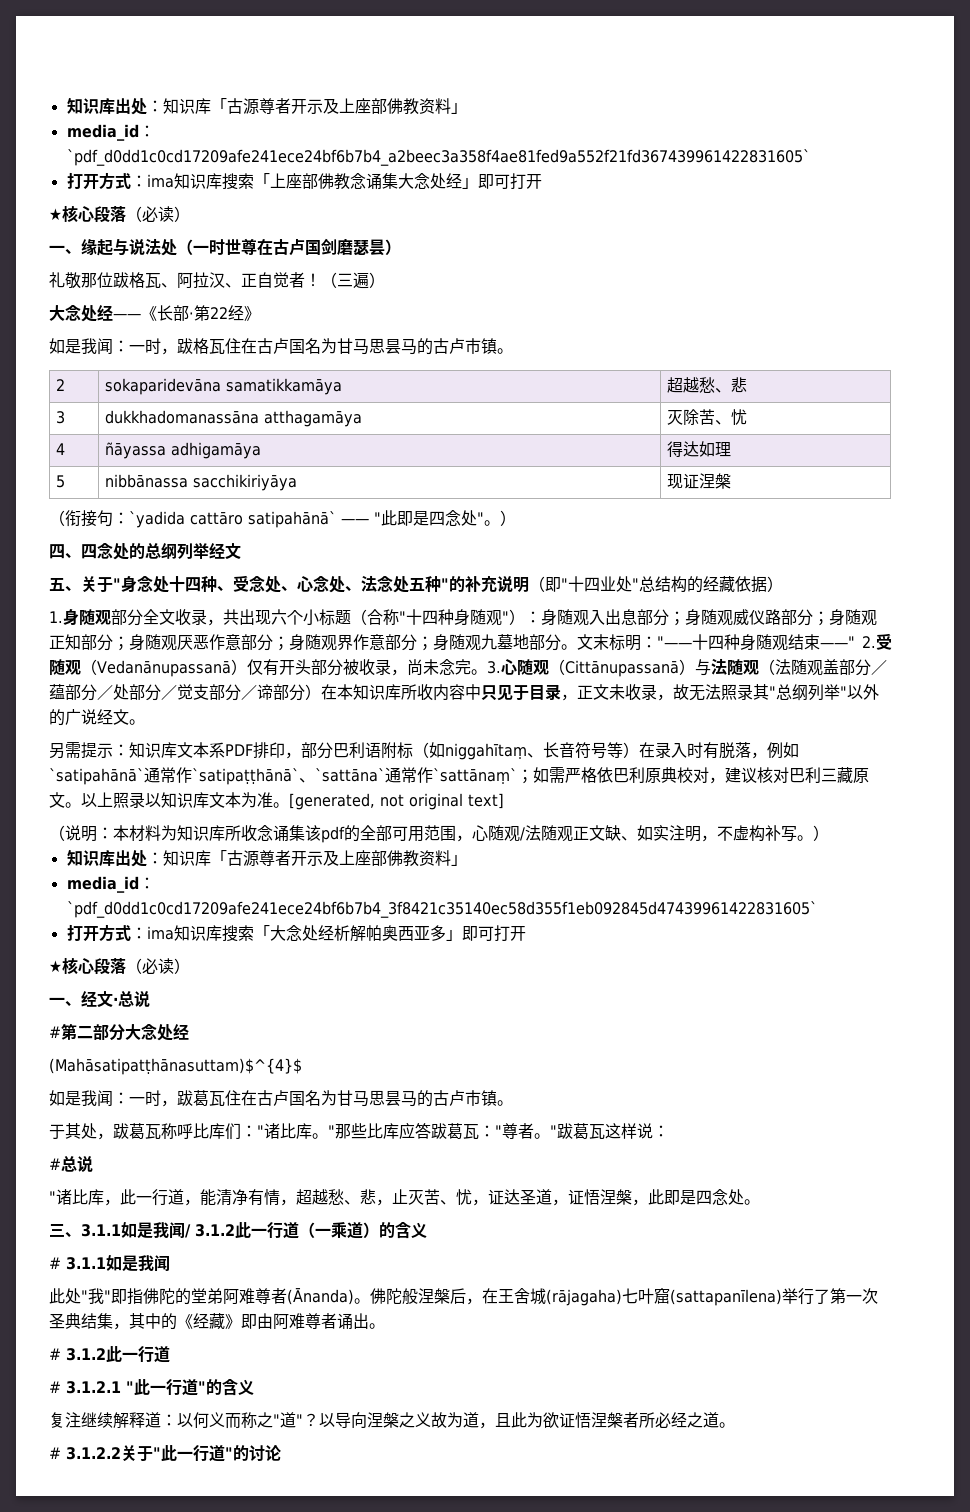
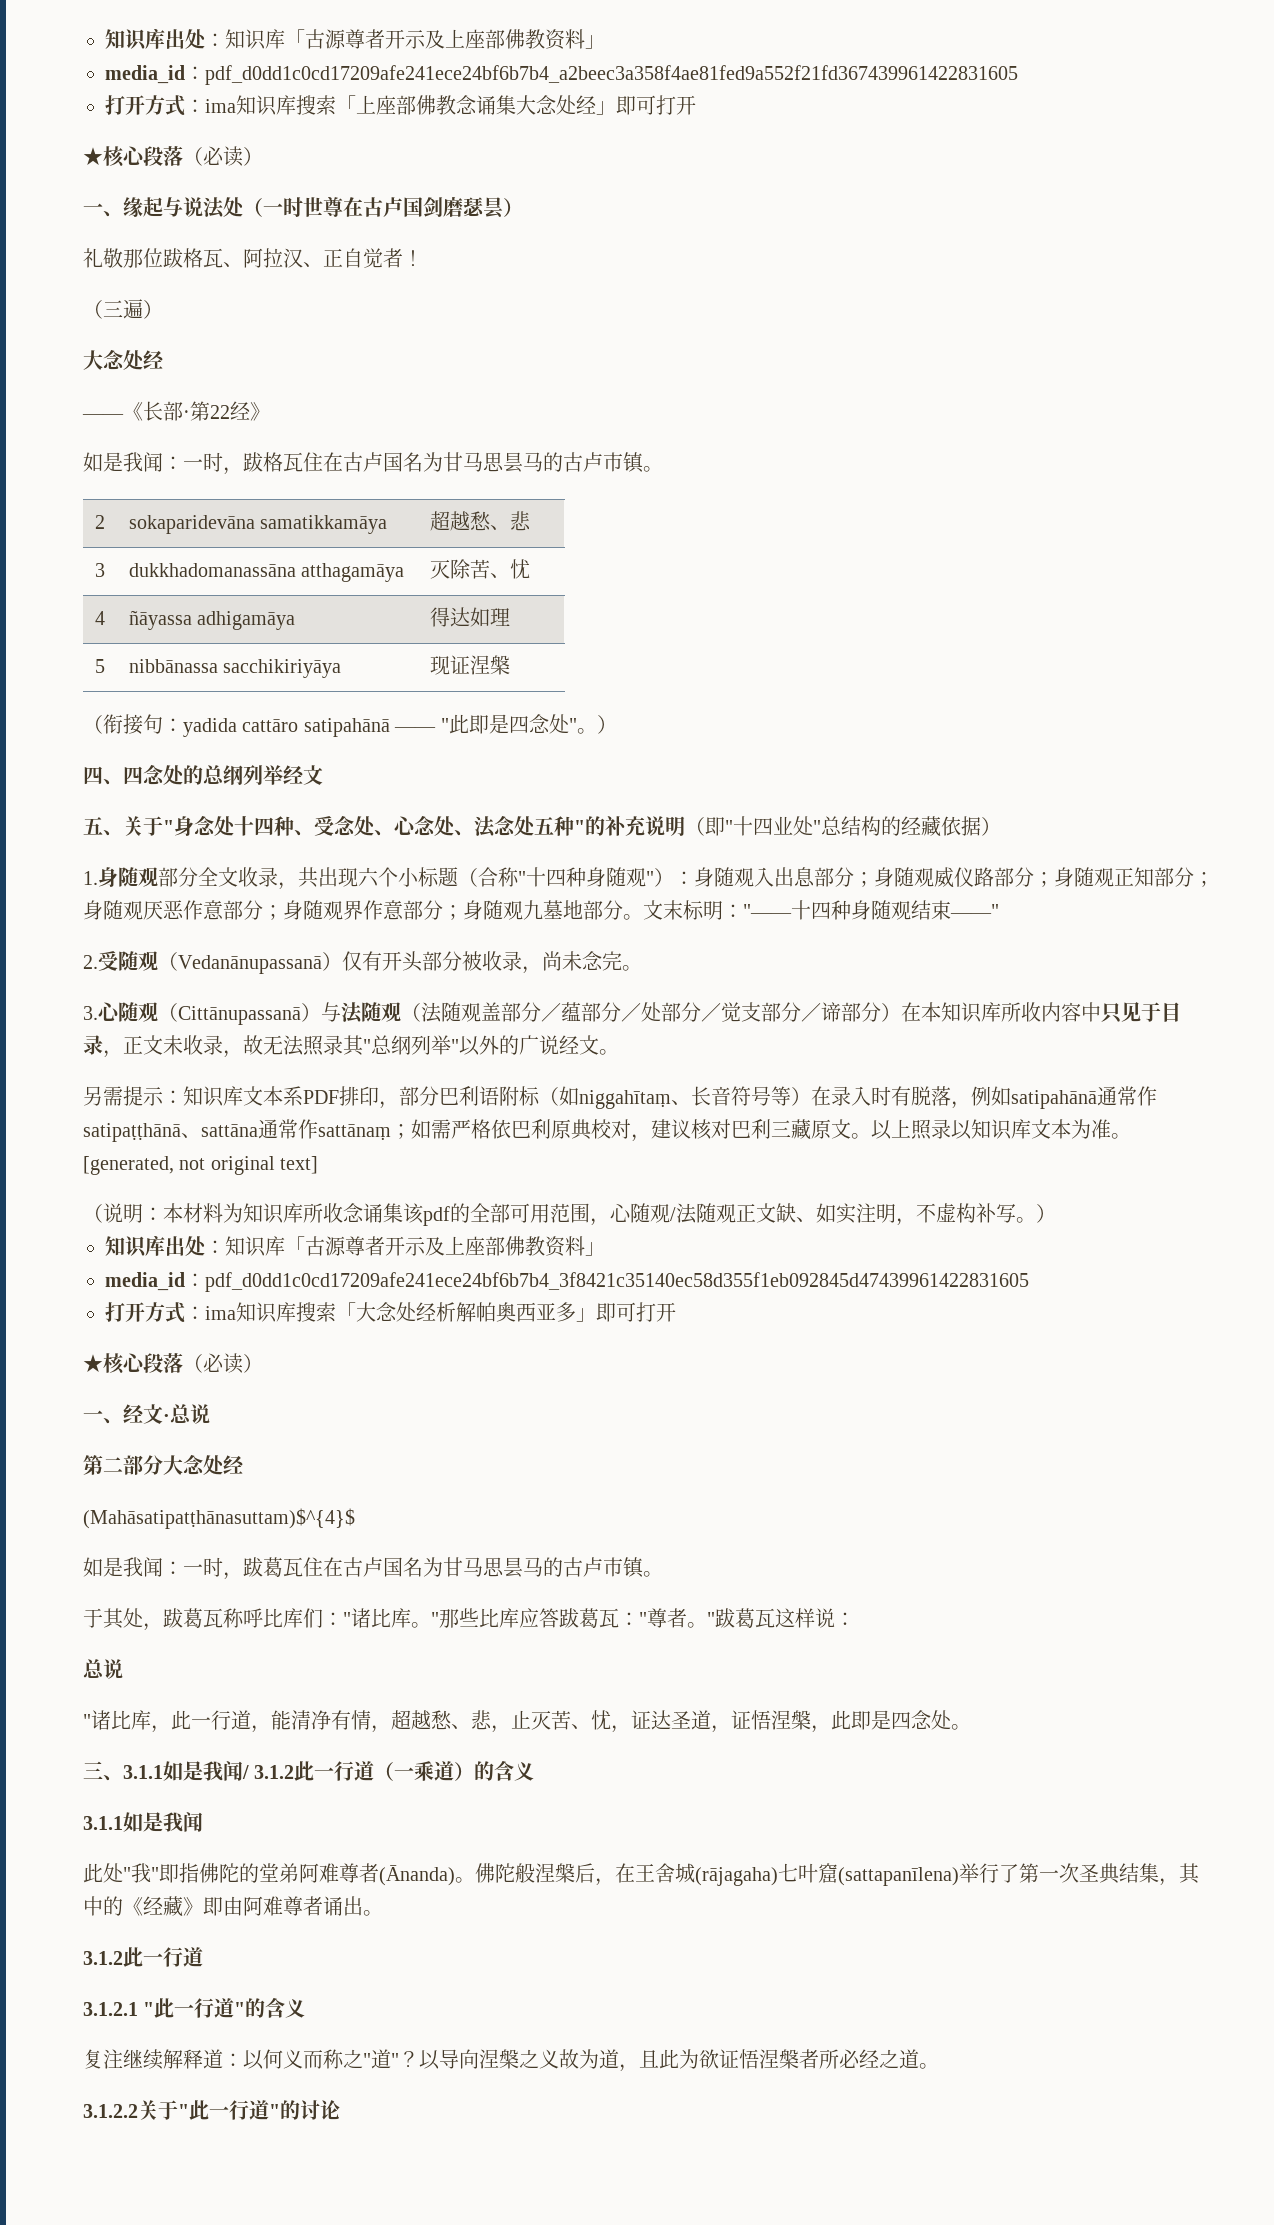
[66,149,810,166] `pdf_d0dd1c0cd17209afe241ece24bf6b7b4_a2beec3a358f4ae81fed9a552f21fd367439961422831605` -> [205,65,1018,85] pdf_d0dd1c0cd17209afe241ece24bf6b7b4_a2beec3a358f4ae81fed9a552f21fd367439961422831605
(321, 280) none -> (423, 258) //
(113, 313) none -> (164, 360) //
[129,511,336,528] `yadida cattāro satipahānā` -> [183,718,390,737] yadida cattāro satipahānā
(855, 642) none -> (999, 911) //
(487, 672) none -> (642, 968) //
[49,767,517,785] `satipahānā`通常作`satipaṭṭhānā`、`sattāna`通常作`sattānaṃ` -> [1011,1086,1157,1109] [83,1119,391,1142] satipahānā通常作satipaṭṭhānā、sattāna通常作sattānaṃ
[66,901,817,918] `pdf_d0dd1c0cd17209afe241ece24bf6b7b4_3f8421c35140ec58d355f1eb092845d47439961422831605` -> [205,1272,1029,1292] pdf_d0dd1c0cd17209afe241ece24bf6b7b4_3f8421c35140ec58d355f1eb092845d47439961422831605
[49,1026,61,1038] # -> (210, 1414) none
[49,1158,61,1170] # -> (855, 1619) none
[49,1257,61,1269] # -> (535, 1771) none
[49,1348,61,1360] # -> (383, 1913) none
[49,1381,61,1393] # -> (203, 1957) none
[49,1447,61,1459] # -> (939, 2066) none

